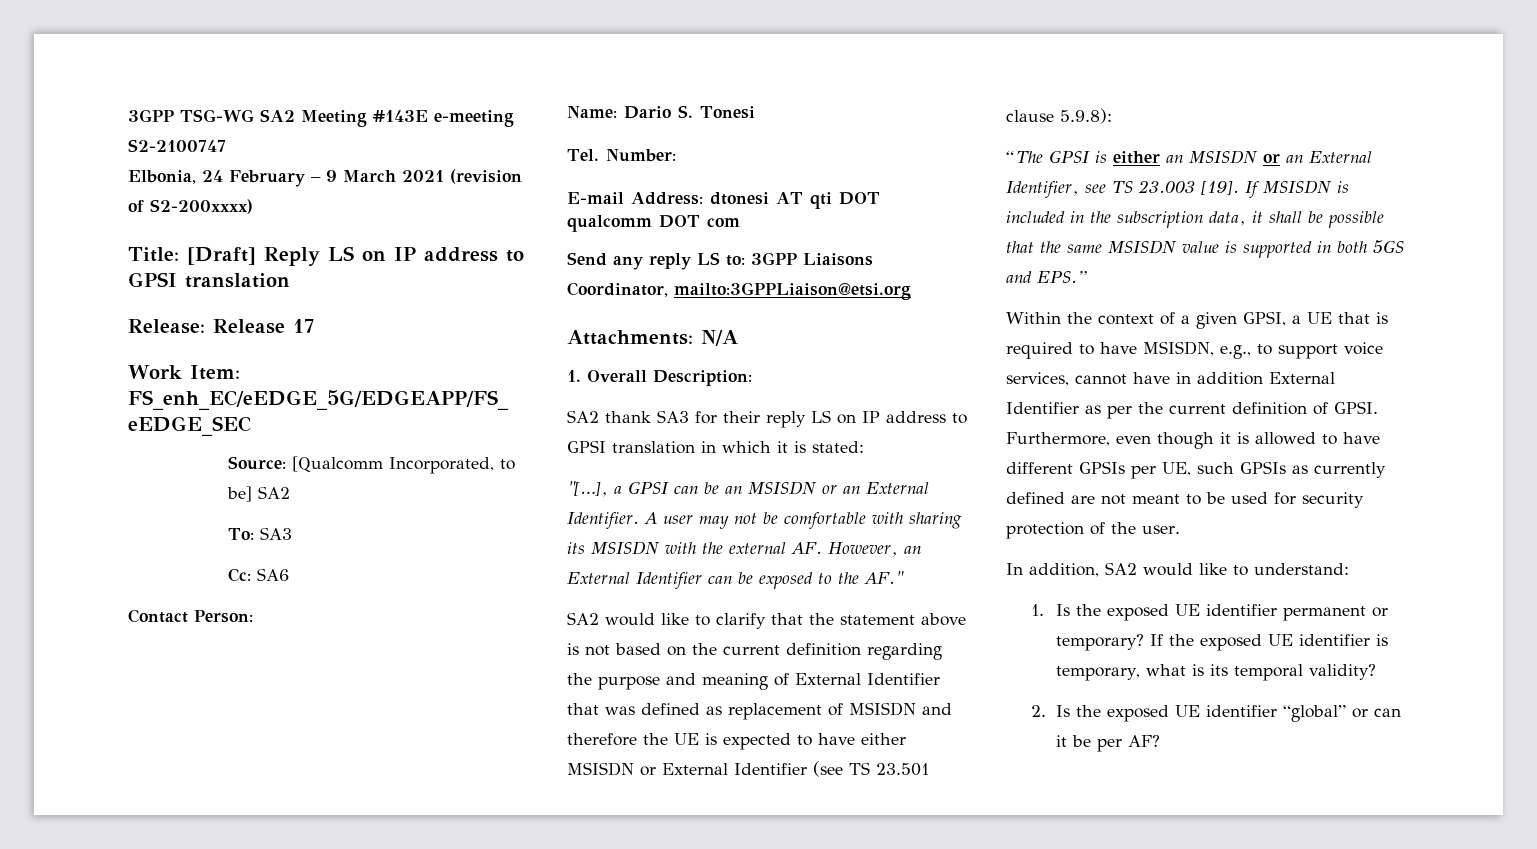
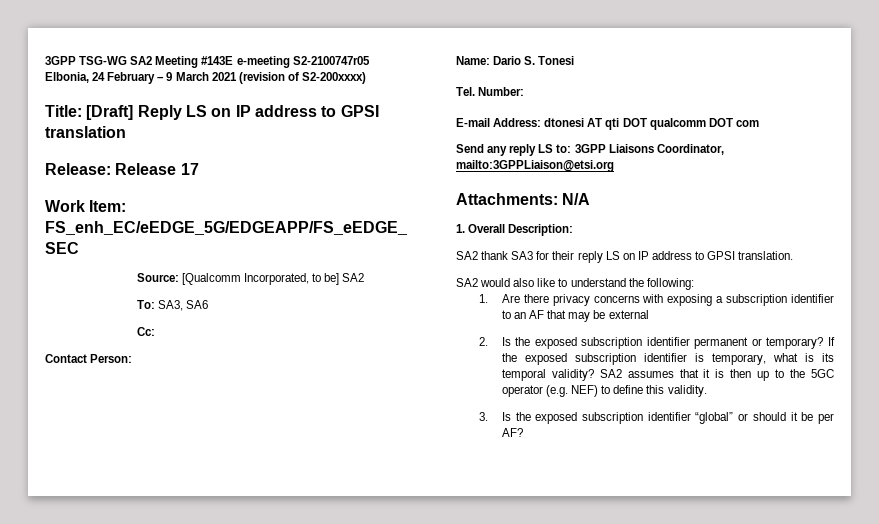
[128,139,226,152] S2-2100747 -> [292,56,370,65] S2-2100747r05
[260,527,293,540] SA3 -> [157,300,208,311] SA3, SA6
[257,568,290,581] SA6 -> (155, 331) none
[612,441,864,454] [567,481,929,497] [567,512,962,529] [567,541,921,557] [567,571,904,589] [567,612,966,629] [567,643,942,660] [567,673,940,690] [567,702,952,720] [567,733,906,750] [567,761,929,777] [1006,108,1112,124] [1006,150,1372,164] [1006,180,1349,198] [1006,211,1384,228] [1006,240,1404,258] [1006,271,1087,283] [1006,311,1388,329] [1006,341,1383,359] [1006,372,1335,386] [1006,401,1378,419] [1006,432,1380,449] [1006,461,1386,479] [1006,492,1364,508] [1006,522,1180,539] [1006,562,1349,577] [1031,604,1201,621] translation in which it is stated: // "[…], a GPSI can be an MSISDN or an External Identifier. A user may not be comfortable with sharing its MSISDN with the external AF. However, an External Identifier can be exposed to the AF." // SA2 would like to clarify that the statement above is not based on the current definition regarding the purpose and meaning of External Identifier that was defined as replacement of MSISDN and therefore the UE is expected to have either MSISDN or External Identifier (see TS 23.501 clause 5.9.8): // “The GPSI is either an MSISDN or an External Identifier, see TS 23.003 [19]. If MSISDN is included in the subscription data, it shall be possible that the same MSISDN value is supported in both 5GS and EPS.” // Within the context of a given GPSI, a UE that is required to have MSISDN, e.g., to support voice services, cannot have in addition External Identifier as per the current definition of GPSI. Furthermore, even though it is allowed to have different GPSIs per UE, such GPSIs as currently defined are not meant to be used for security protection of the user. // In addition, SA2 would like to understand: // 1. Is the exposed UE -> [738,251,794,260] [456,278,694,290] [478,294,834,306] [501,310,649,322] [478,337,643,349] translation. // SA2 would also like to understand the following: // 1. Are there privacy concerns with exposing a subscription identifier to an AF that may be external // 2. Is the exposed subscription
[1268,634,1294,646] UE -> [574,353,636,365] subscription
[1031,705,1201,722] // 2. Is the exposed UE -> [599,369,834,381] [501,385,707,397] [478,412,644,424] SA2 assumes that it is then up to the 5GC operator (e.g. NEF) to define this validity. // 3. Is the exposed subscription
[1374,708,1402,717] can -> [752,412,786,421] should

